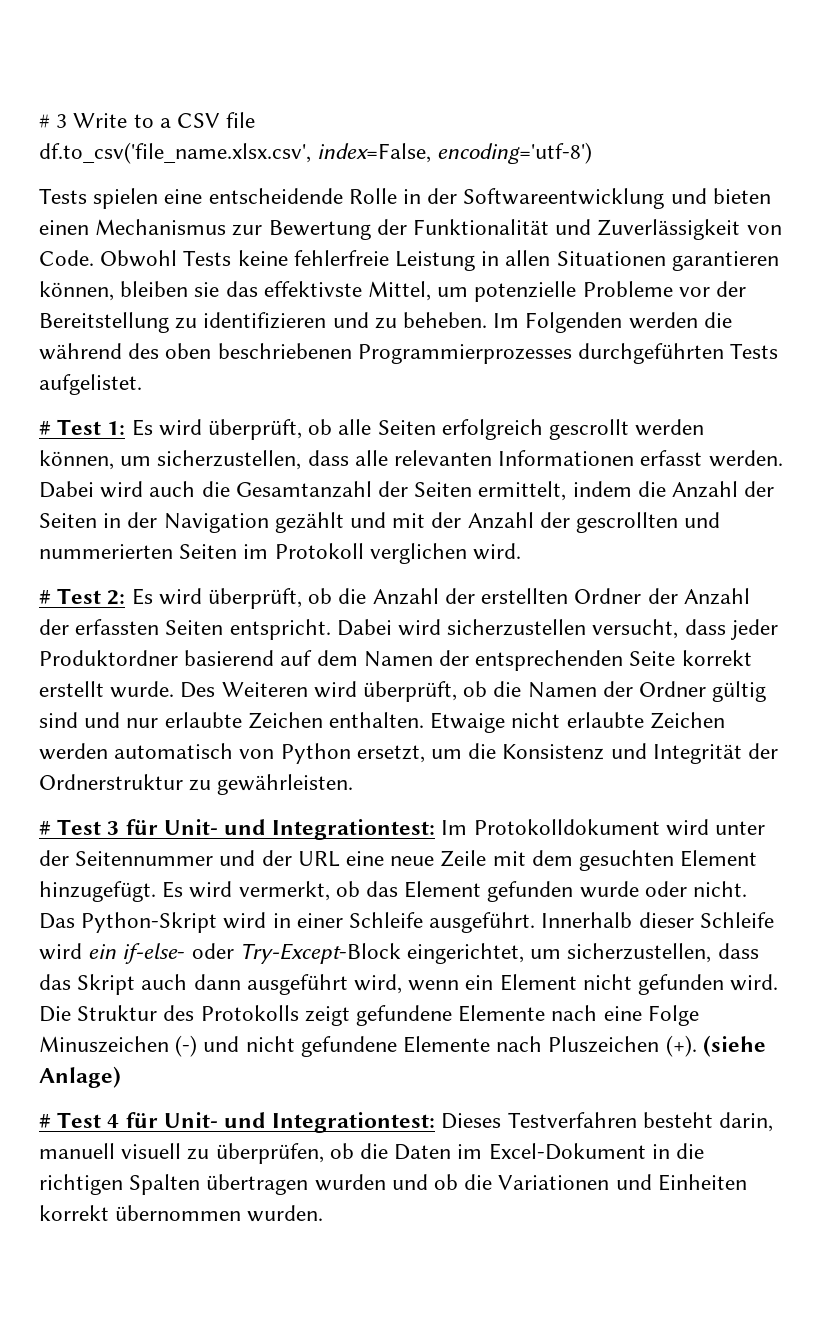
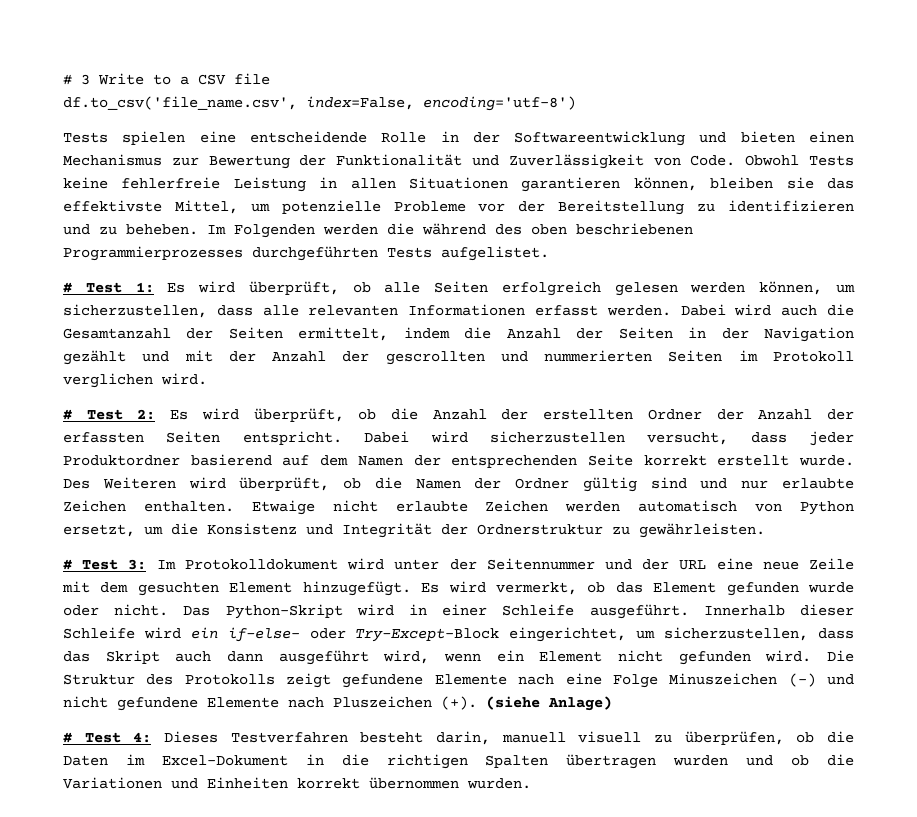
[39,142,311,164] df.to_csv('file_name.xlsx.csv', -> [63,96,297,110] df.to_csv('file_name.csv',
[549,419,630,440] gescrollt -> [614,282,678,296] gelesen
[107,819,436,840] 3 für Unit- und Integrationtest: -> [128,559,147,570] 3:
[107,1112,436,1133] 4 für Unit- und Integrationtest: -> [133,732,152,743] 4:

